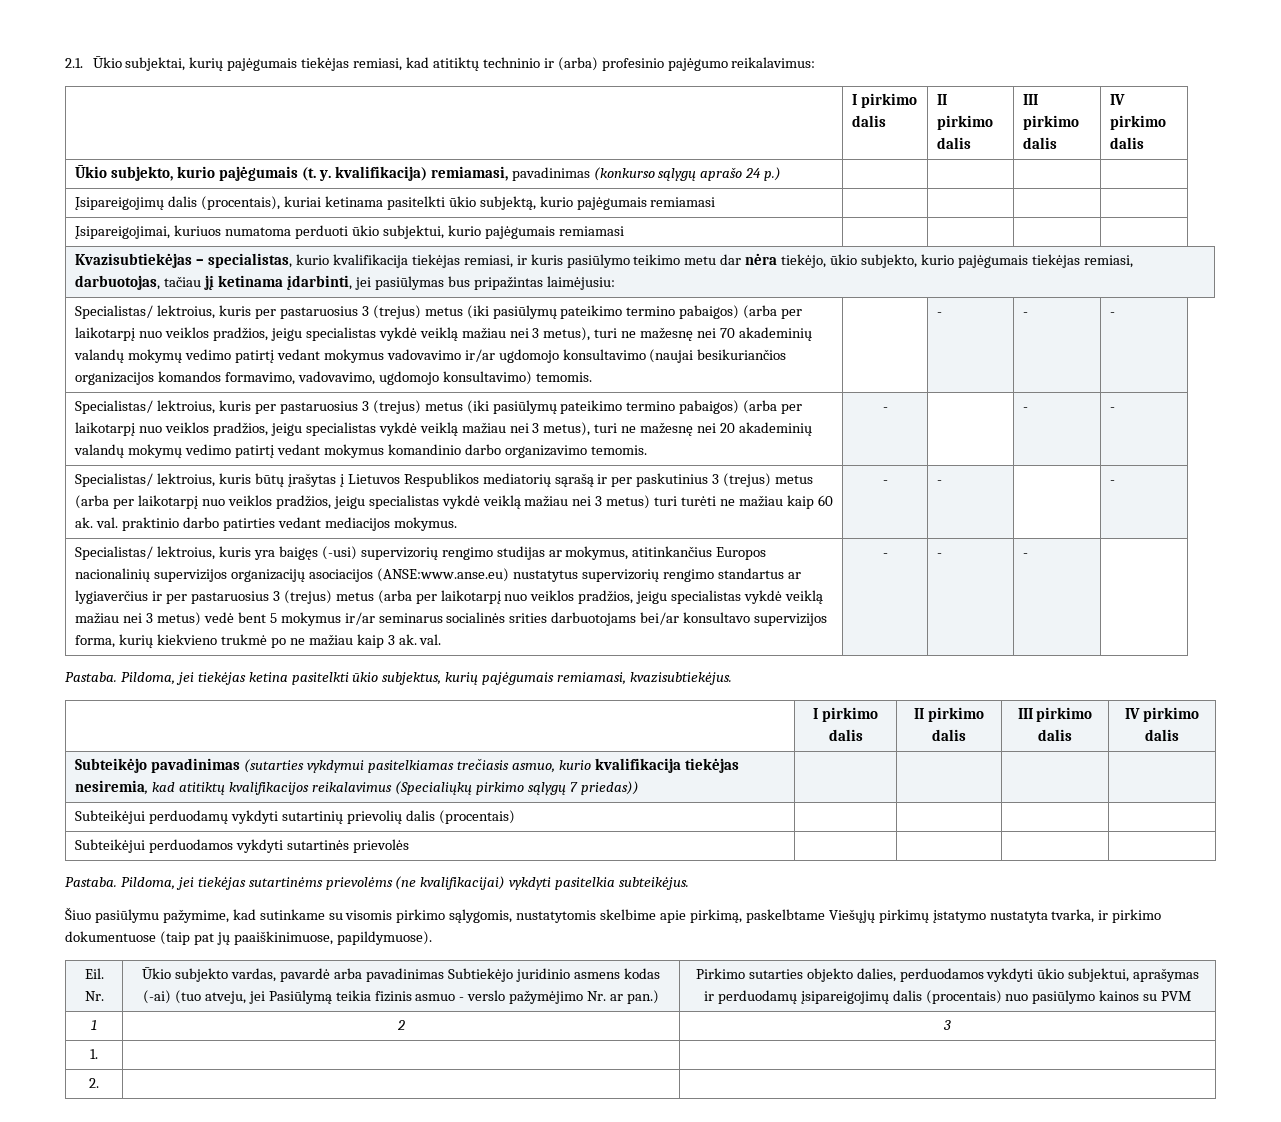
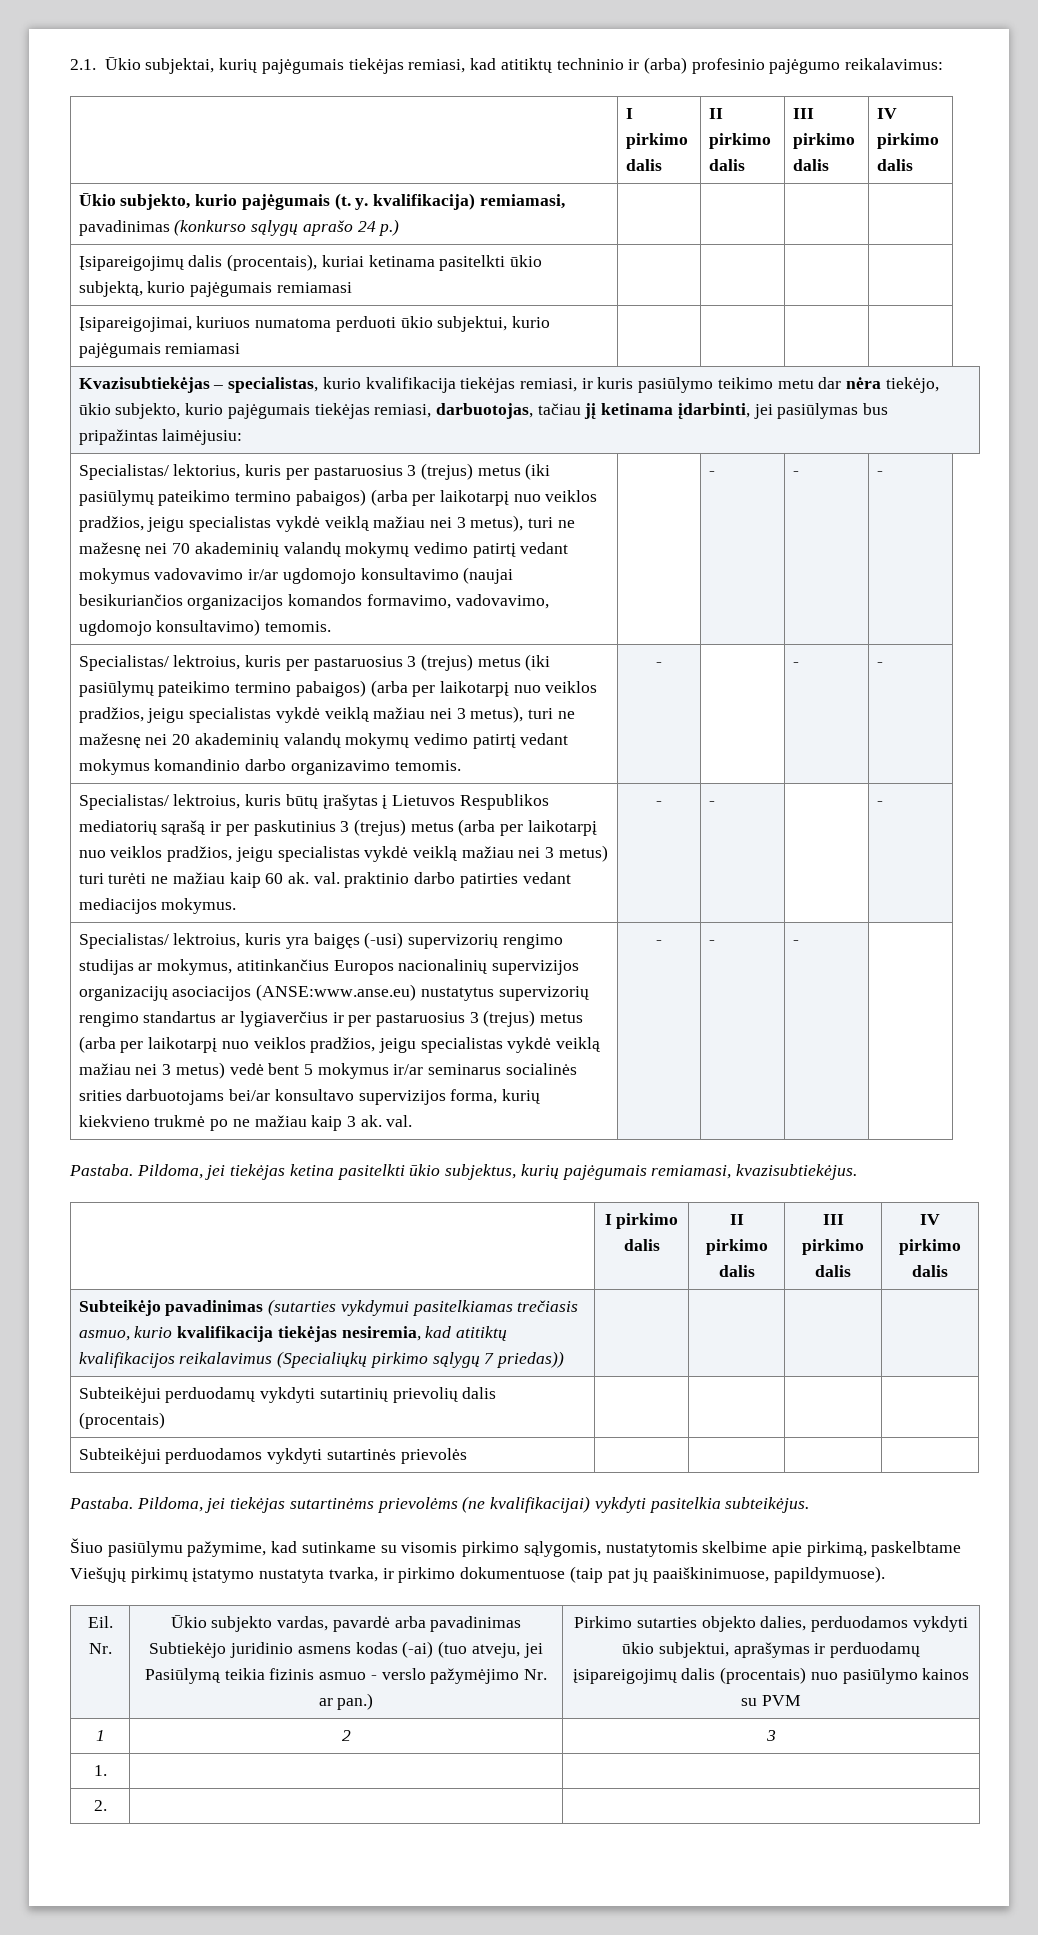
[157,305,216,319] lektroius, -> [173,464,241,479] lektorius,

